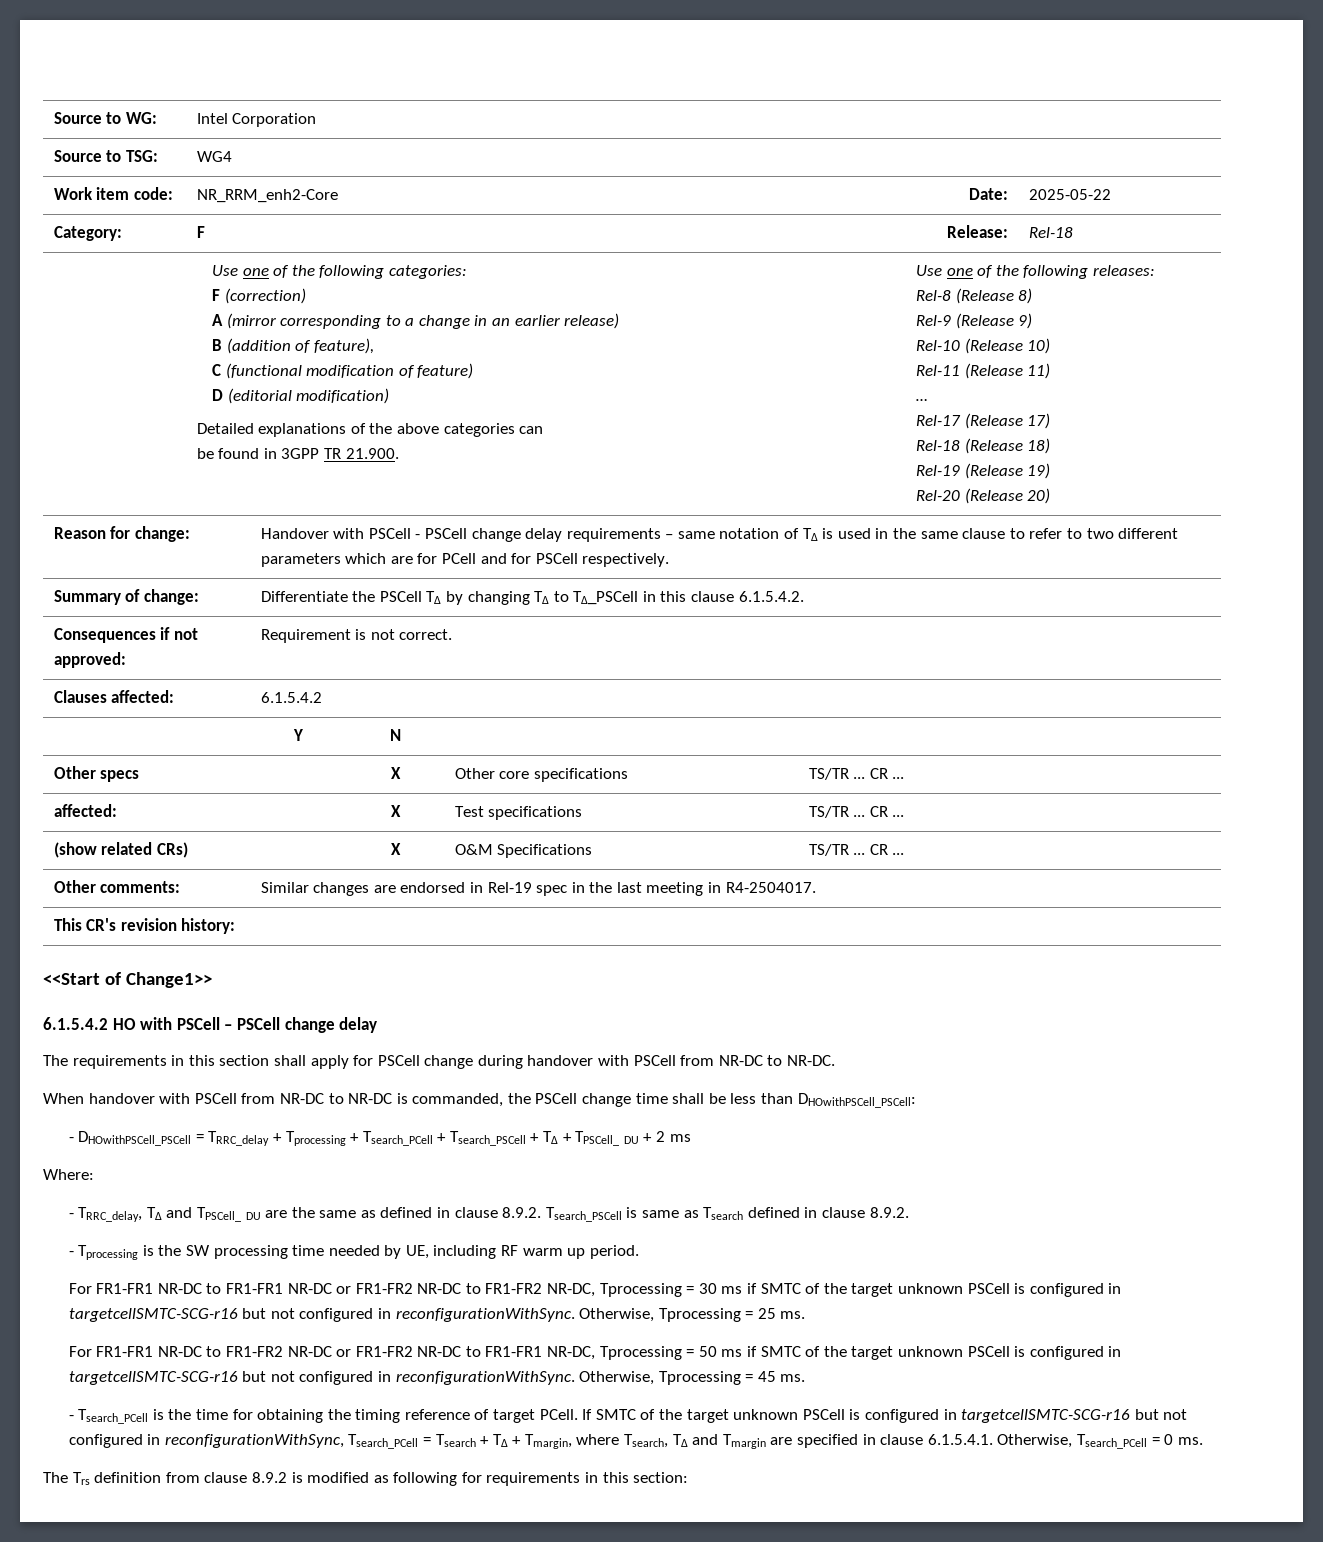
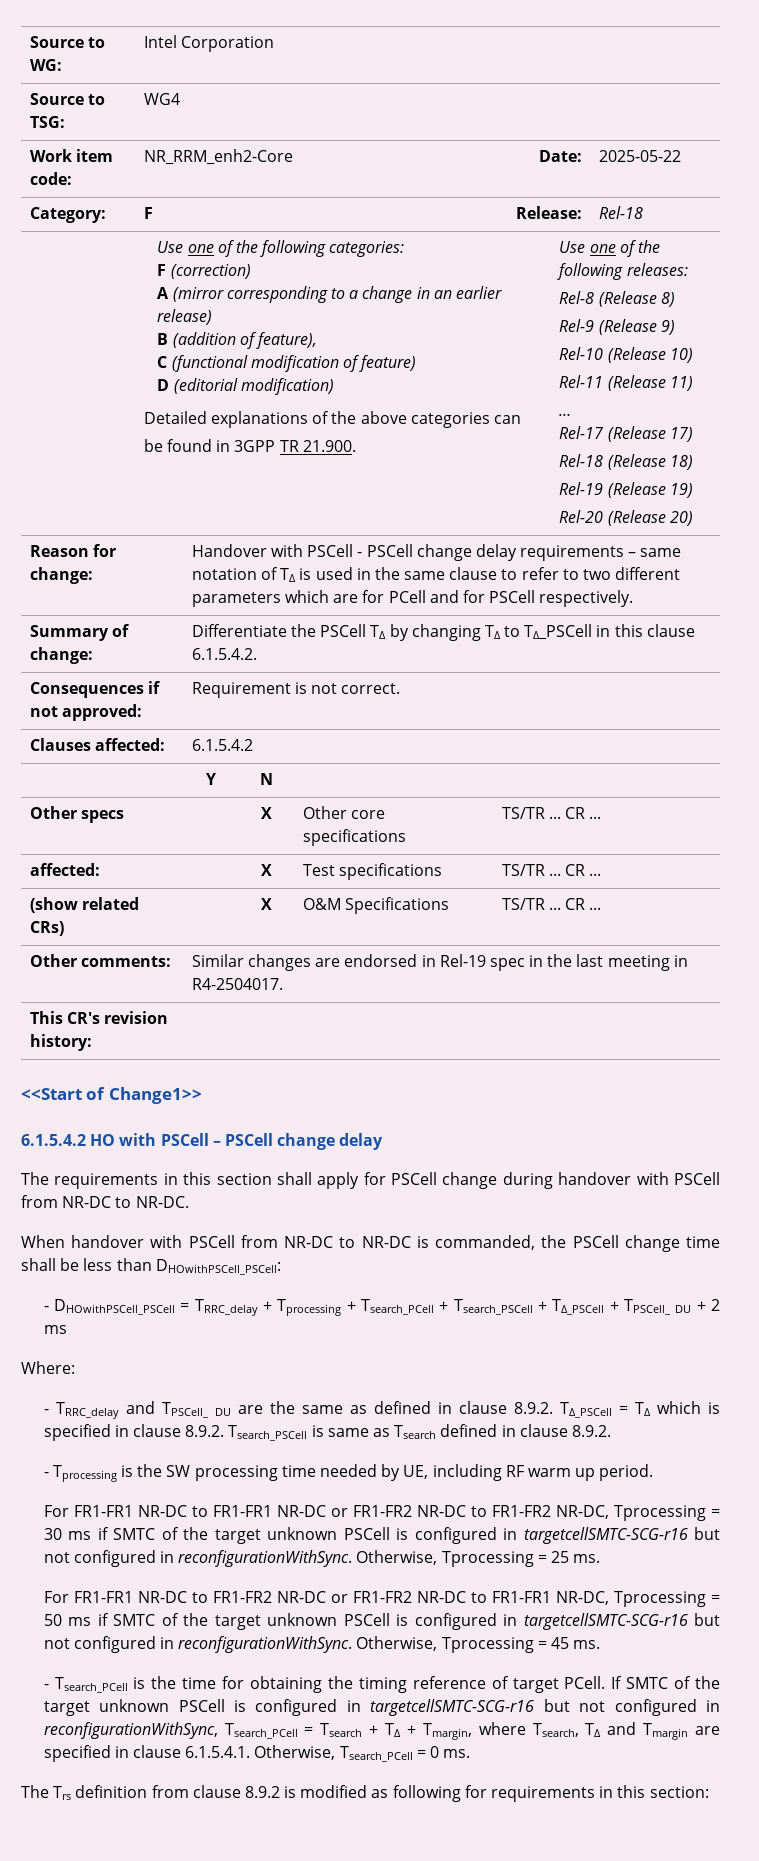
[543,1131,559,1144] T∆ -> [552,1299,605,1315] T∆_PSCell
[78,1207,162,1222] TRRC_delay, T∆ -> [55,1402,119,1419] TRRC_delay
(542, 1212) none -> [559,1401,721,1418] [43,1424,225,1441] T∆_PSCell = T∆ which is specified in clause 8.9.2.

